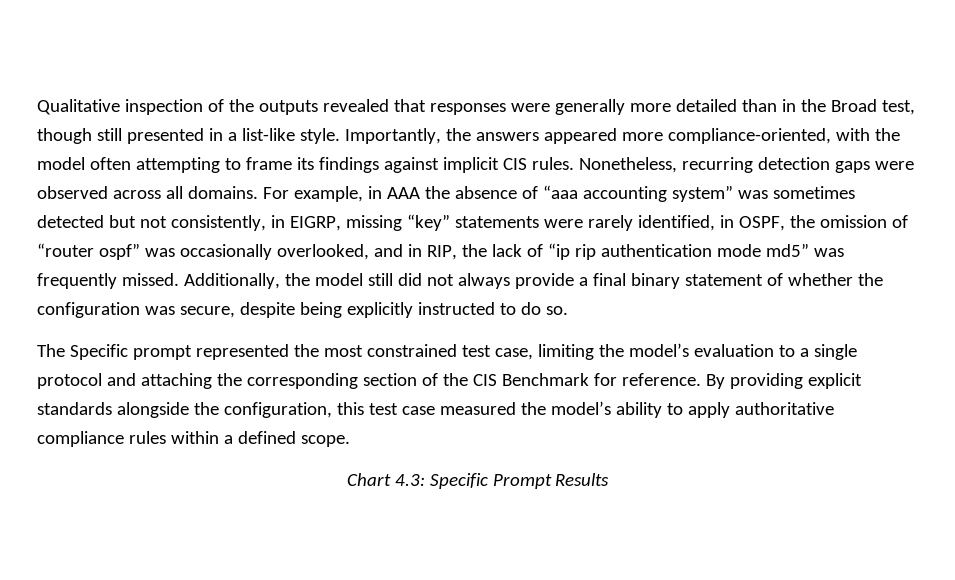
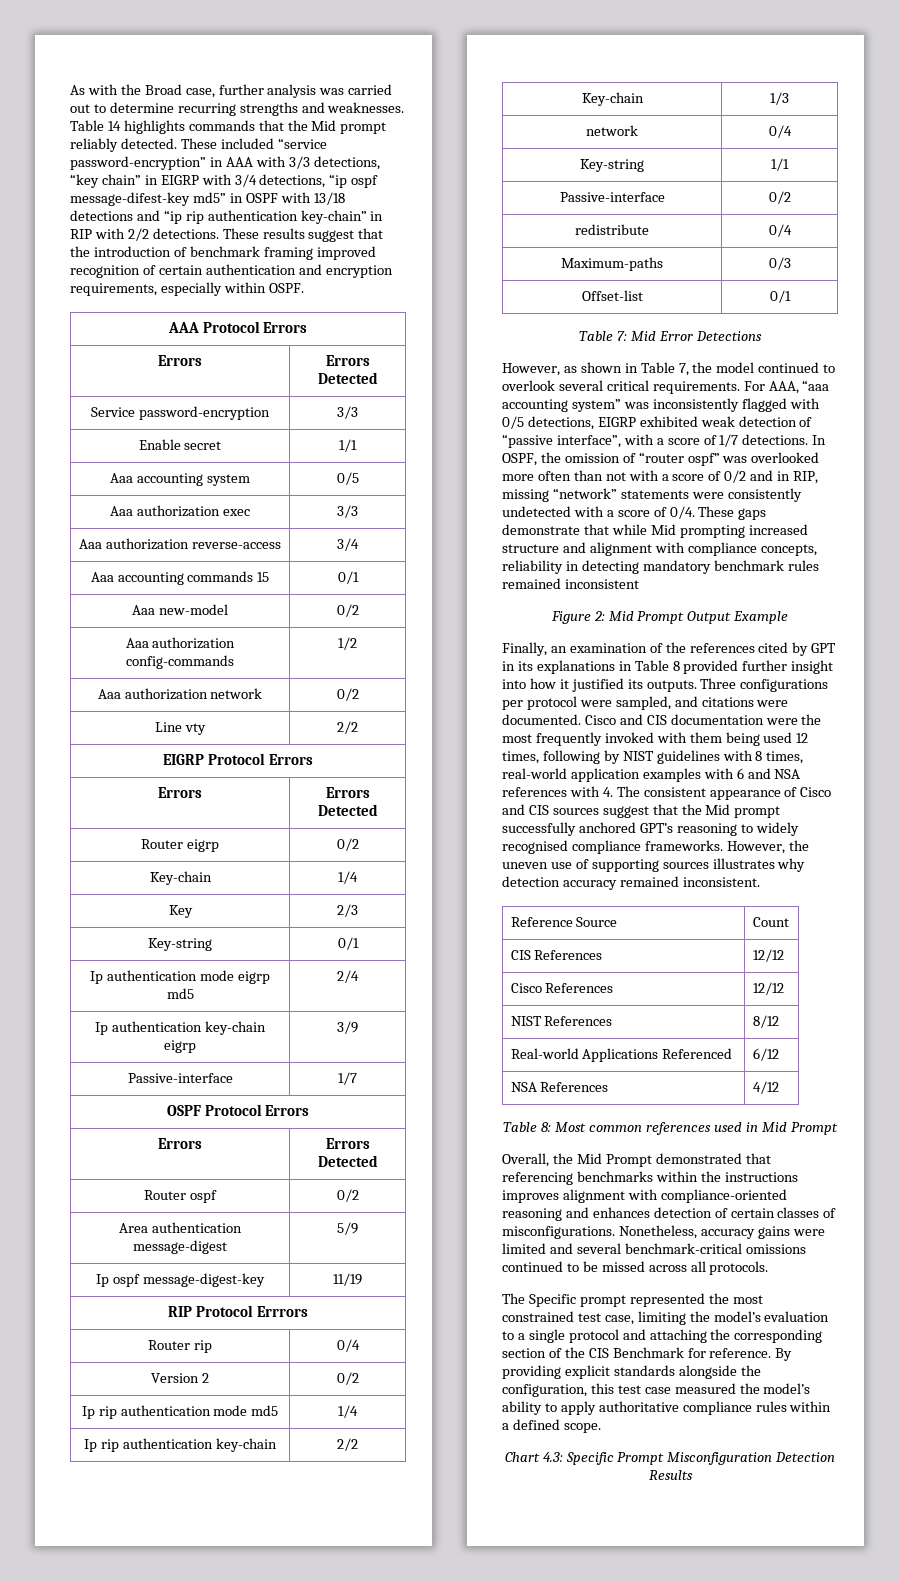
[37,99,915,115] [37,128,900,144] [37,157,914,173] [37,185,855,202] [37,214,734,231] Qualitative inspection of the outputs revealed that responses were generally more detailed than in the Broad test, though still presented in a list-like style. Importantly, the answers appeared more compliance-oriented, with the model often attempting to frame its findings against implicit CIS rules. Nonetheless, recurring detection gaps were observed across all domains. For example, in AAA the absence of “aaa accounting system” was sometimes detected but not consistently, in EIGRP, missing “key” statements were rarely identified, in -> [70,84,393,98] [70,102,405,116] [70,120,387,134] [70,138,327,152] [70,156,380,170] [70,174,379,188] [70,192,345,206] [70,210,384,224] [70,228,384,242] [70,246,376,260] [70,264,393,278] [70,282,304,296] [167,321,308,333] [158,355,202,366] [325,355,370,366] [317,372,378,384] [91,406,270,420] [337,406,358,419] [138,439,222,450] [339,439,357,452] [110,473,250,486] [336,472,359,485] [110,505,250,517] [337,505,358,518] [79,538,281,550] [337,538,359,551] [90,571,270,585] [337,571,359,584] [132,604,228,615] [336,604,359,617] [125,637,236,649] [126,655,234,669] [338,637,357,650] [97,688,263,700] [336,688,359,701] [155,722,206,735] [337,721,358,734] [163,753,313,765] [158,787,202,798] [325,787,370,798] [317,804,378,816] [141,839,219,852] [336,838,359,851] [149,871,212,885] [338,871,358,884] [168,905,193,918] [337,904,358,917] [148,938,212,951] [337,937,359,950] [90,970,270,984] [166,988,194,999] [337,970,359,983] [95,1021,266,1035] [164,1040,196,1053] [337,1021,358,1034] [127,1073,233,1083] [338,1072,357,1085] [166,1104,310,1116] [158,1138,202,1149] [325,1138,370,1149] [317,1155,378,1167] [144,1190,217,1203] [336,1189,359,1202] [119,1222,242,1233] [133,1240,227,1254] [337,1222,358,1235] [96,1273,265,1287] [333,1273,362,1286] [168,1305,308,1317] [148,1340,212,1353] [336,1339,360,1352] [151,1373,209,1383] [336,1372,359,1385] [81,1405,279,1419] [338,1405,358,1418] [84,1438,277,1452] [337,1438,358,1451] [581,92,644,106] [770,92,789,105] [586,125,638,136] [768,125,792,138] [580,159,644,172] [771,158,789,171] [559,192,665,202] [768,191,791,204] [575,224,649,235] [768,224,792,237] [561,257,663,271] [768,257,791,270] [581,290,643,301] [769,290,791,303] [579,331,762,341] [502,362,836,376] [502,380,830,394] [502,398,820,412] [502,416,813,430] [502,434,827,448] As with the Broad case, further analysis was carried out to determine recurring strengths and weaknesses. Table 14 highlights commands that the Mid prompt reliably detected. These included “service password-encryption” in AAA with 3/3 detections, “key chain” in EIGRP with 3/4 detections, “ip ospf message-difest-key md5” in OSPF with 13/18 detections and “ip rip authentication key-chain” in RIP with 2/2 detections. These results suggest that the introduction of benchmark framing improved recognition of certain authentication and encryption requirements, especially within OSPF. // AAA Protocol Errors // Errors | Errors Detected // Service password-encryption | 3/3 // Enable secret | 1/1 // Aaa accounting system | 0/5 // Aaa authorization exec | 3/3 // Aaa authorization reverse-access | 3/4 // Aaa accounting commands 15 | 0/1 // Aaa new-model | 0/2 // Aaa authorization config-commands | 1/2 // Aaa authorization network | 0/2 // Line vty | 2/2 // EIGRP Protocol Errors // Errors | Errors Detected // Router eigrp | 0/2 // Key-chain | 1/4 // Key | 2/3 // Key-string | 0/1 // Ip authentication mode eigrp md5 | 2/4 // Ip authentication key-chain eigrp | 3/9 // Passive-interface | 1/7 // OSPF Protocol Errors // Errors | Errors Detected // Router ospf | 0/2 // Area authentication message-digest | 5/9 // Ip ospf message-digest-key | 11/19 // RIP Protocol Errrors // Router rip | 0/4 // Version 2 | 0/2 // Ip rip authentication mode md5 | 1/4 // Ip rip authentication key-chain | 2/2 // Key-chain | 1/3 // network | 0/4 // Key-string | 1/1 // Passive-interface | 0/2 // redistribute | 0/4 // Maximum-paths | 0/3 // Offset-list | 0/1 // Table 7: Mid Error Detections // However, as shown in Table 7, the model continued to overlook several critical requirements. For AAA, “aaa accounting system” was inconsistently flagged with 0/5 detections, EIGRP exhibited weak detection of “passive interface”, with a score of 1/7 detections. In
[179,243,844,260] [37,273,883,289] [37,302,568,318] occasionally overlooked, and in RIP, the lack of “ip rip authentication mode md5” was frequently missed. Additionally, the model still did not always provide a final binary statement of whether the configuration was secure, despite being explicitly instructed to do so. -> [751,452,820,463] [502,470,819,484] [502,488,802,502] [502,506,767,520] [502,524,808,538] [502,542,817,556] [502,560,819,574] [502,578,639,589] [550,611,789,624] [502,642,837,656] [502,660,834,674] [502,678,829,692] [502,696,789,710] [502,714,822,725] [502,732,809,746] [502,750,804,764] [502,768,801,782] [502,786,832,800] [502,804,781,818] [502,822,799,836] [502,840,809,854] [502,858,806,872] [502,876,760,890] [510,917,618,927] [752,917,789,927] [510,950,603,960] [752,949,784,962] [510,983,614,993] [752,982,784,995] [510,1016,613,1026] [752,1015,779,1028] [510,1048,733,1062] [752,1048,779,1061] [510,1082,609,1092] [752,1081,779,1094] [503,1122,838,1135] [502,1153,771,1167] [502,1171,798,1185] [502,1189,787,1203] [502,1207,837,1221] [502,1225,825,1239] [502,1243,806,1254] [502,1261,769,1275] overlooked more often than not with a score of 0/2 and in RIP, missing “network” statements were consistently undetected with a score of 0/4. These gaps demonstrate that while Mid prompting increased structure and alignment with compliance concepts, reliability in detecting mandatory benchmark rules remained inconsistent // Figure 2: Mid Prompt Output Example // Finally, an examination of the references cited by GPT in its explanations in Table 8 provided further insight into how it justified its outputs. Three configurations per protocol were sampled, and citations were documented. Cisco and CIS documentation were the most frequently invoked with them being used 12 times, following by NIST guidelines with 8 times, real-world application examples with 6 and NSA references with 4. The consistent appearance of Cisco and CIS sources suggest that the Mid prompt successfully anchored GPT’s reasoning to widely recognised compliance frameworks. However, the uneven use of supporting sources illustrates why detection accuracy remained inconsistent. // Reference Source | Count // CIS References | 12/12 // Cisco References | 12/12 // NIST References | 8/12 // Real-world Applications Referenced | 6/12 // NSA References | 4/12 // Table 8: Most common references used in Mid Prompt // Overall, the Mid Prompt demonstrated that referencing benchmarks within the instructions improves alignment with compliance-oriented reasoning and enhances detection of certain classes of misconfigurations. Nonetheless, accuracy gains were limited and several benchmark-critical omissions continued to be missed across all protocols.
(552, 481) none -> [667,1452,836,1465] Misconfiguration Detection

